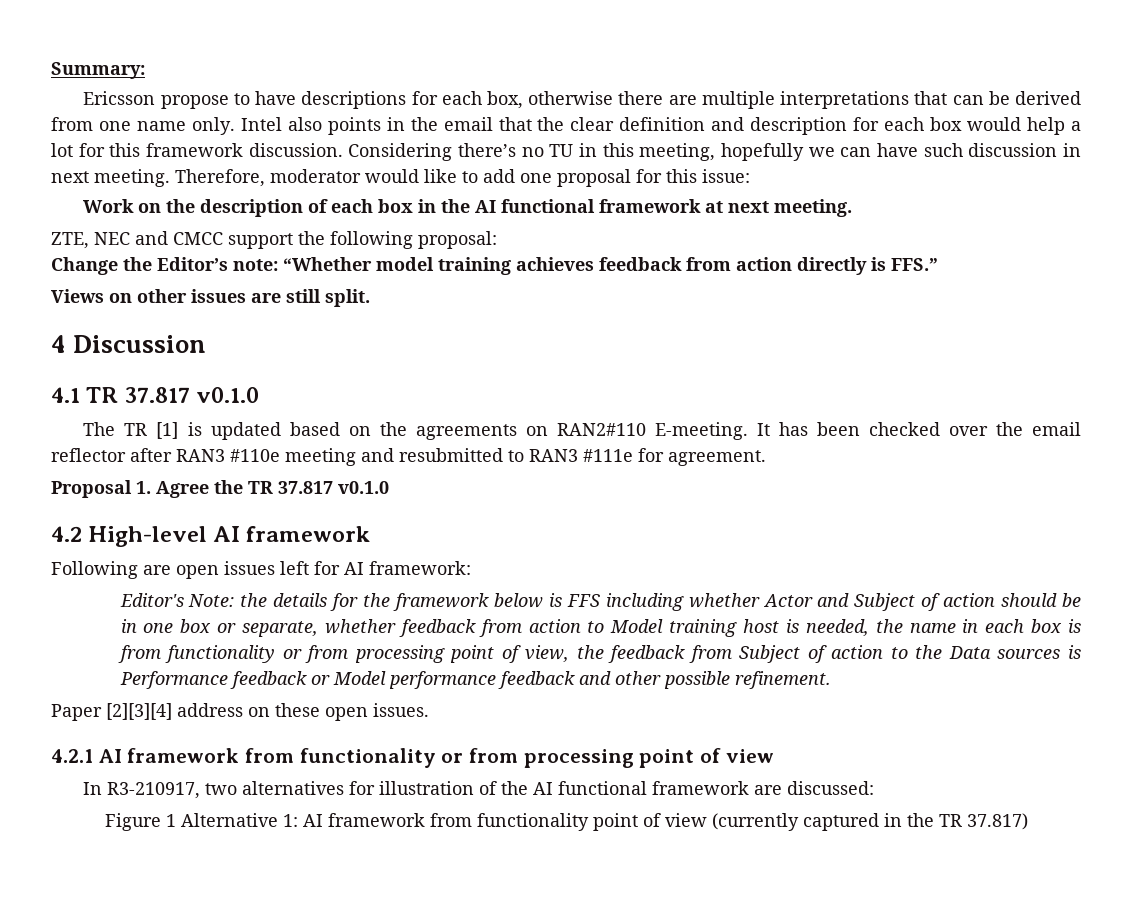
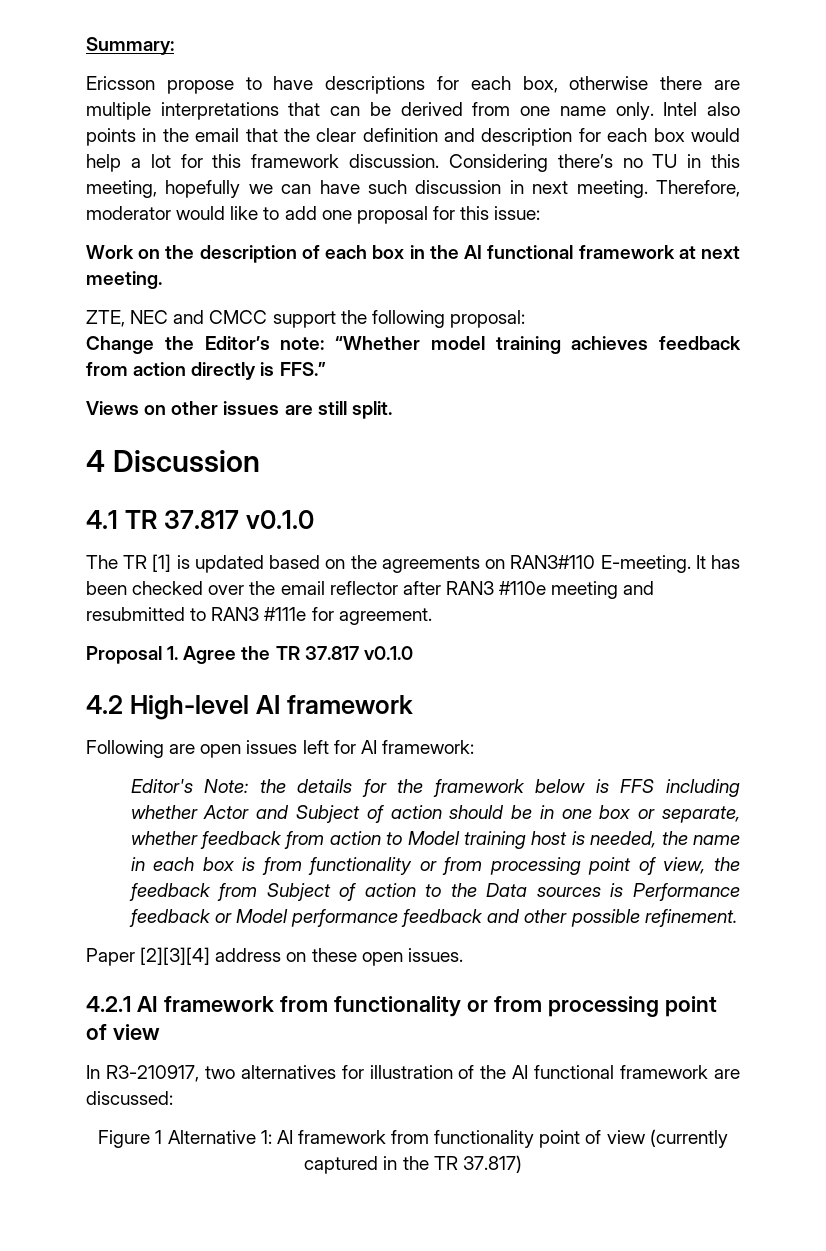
[556,423,646,436] RAN2#110 -> [510,555,596,569] RAN3#110

